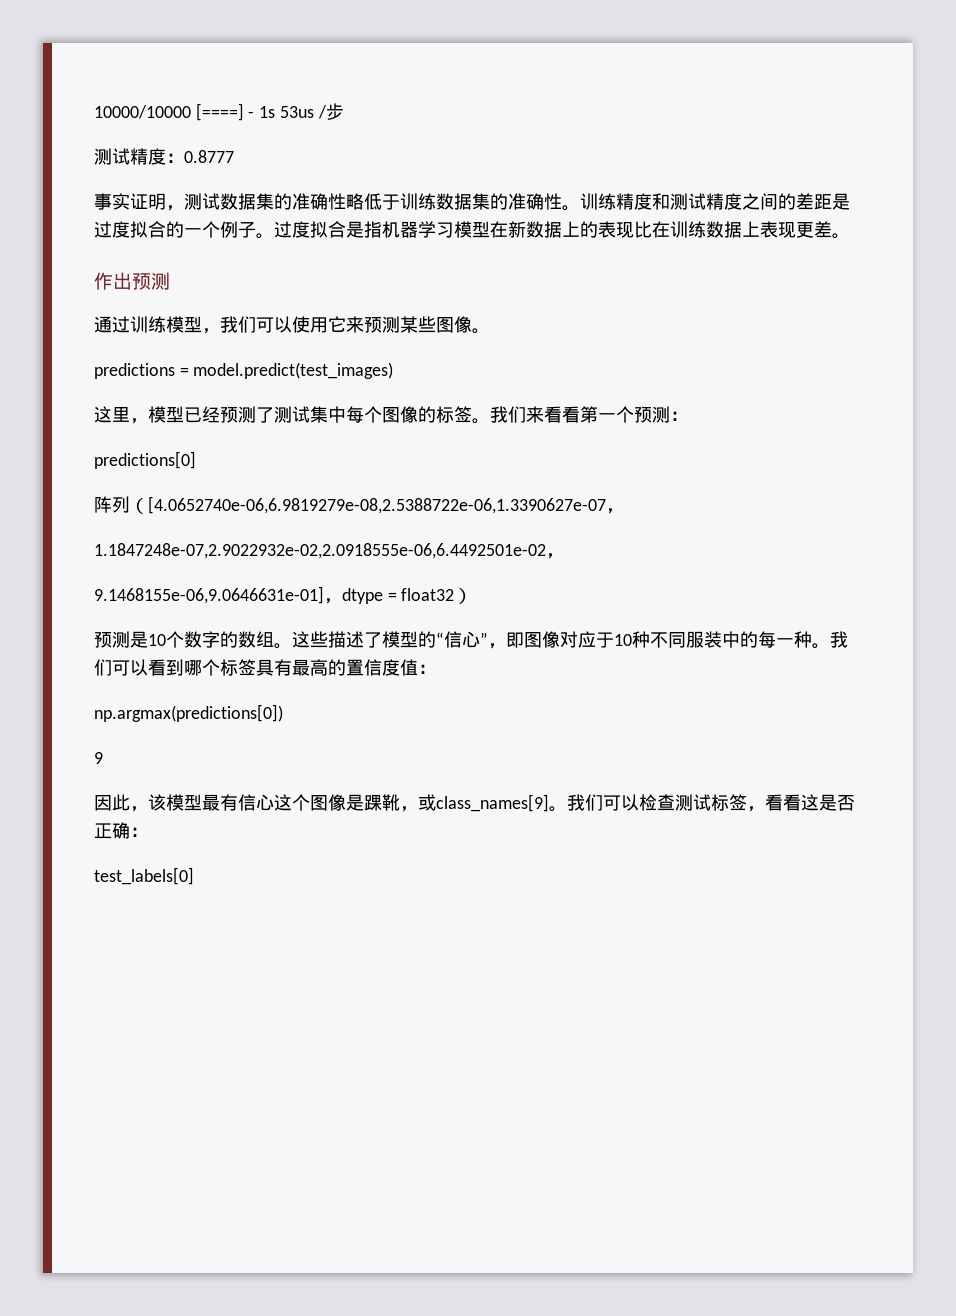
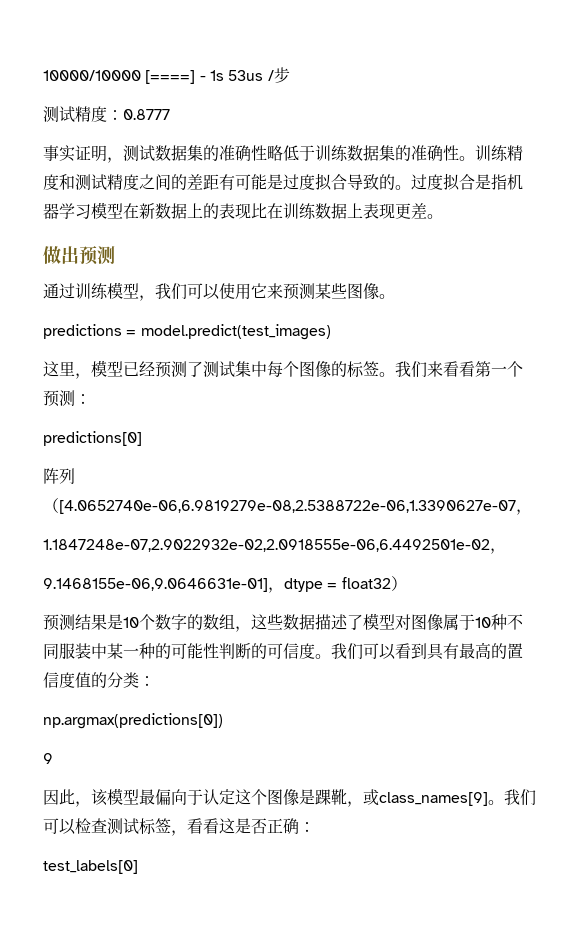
(832, 202) none -> [219,174,267,190] 有可能
[166,221,256,238] 的一个例子 -> [347,174,395,190] 导致的
[94,272,113,290] 作 -> [43,246,61,264] 做
(130, 639) none -> [75,614,107,630] 结果
[274,631,596,649] 。这些描述了模型的“信心”，即图像对应 -> [235,613,459,632] ，这些数据描述了模型对图像属
[740,631,812,648] 的每一种 -> [107,643,315,660] 某一种的可能性判断的可信度
[184,659,256,676] 哪个标签 -> (427, 651) none
(418, 667) none -> [91,672,139,688] 的分类
[220,794,274,811] 有信心 -> [155,789,235,805] 偏向于认定

